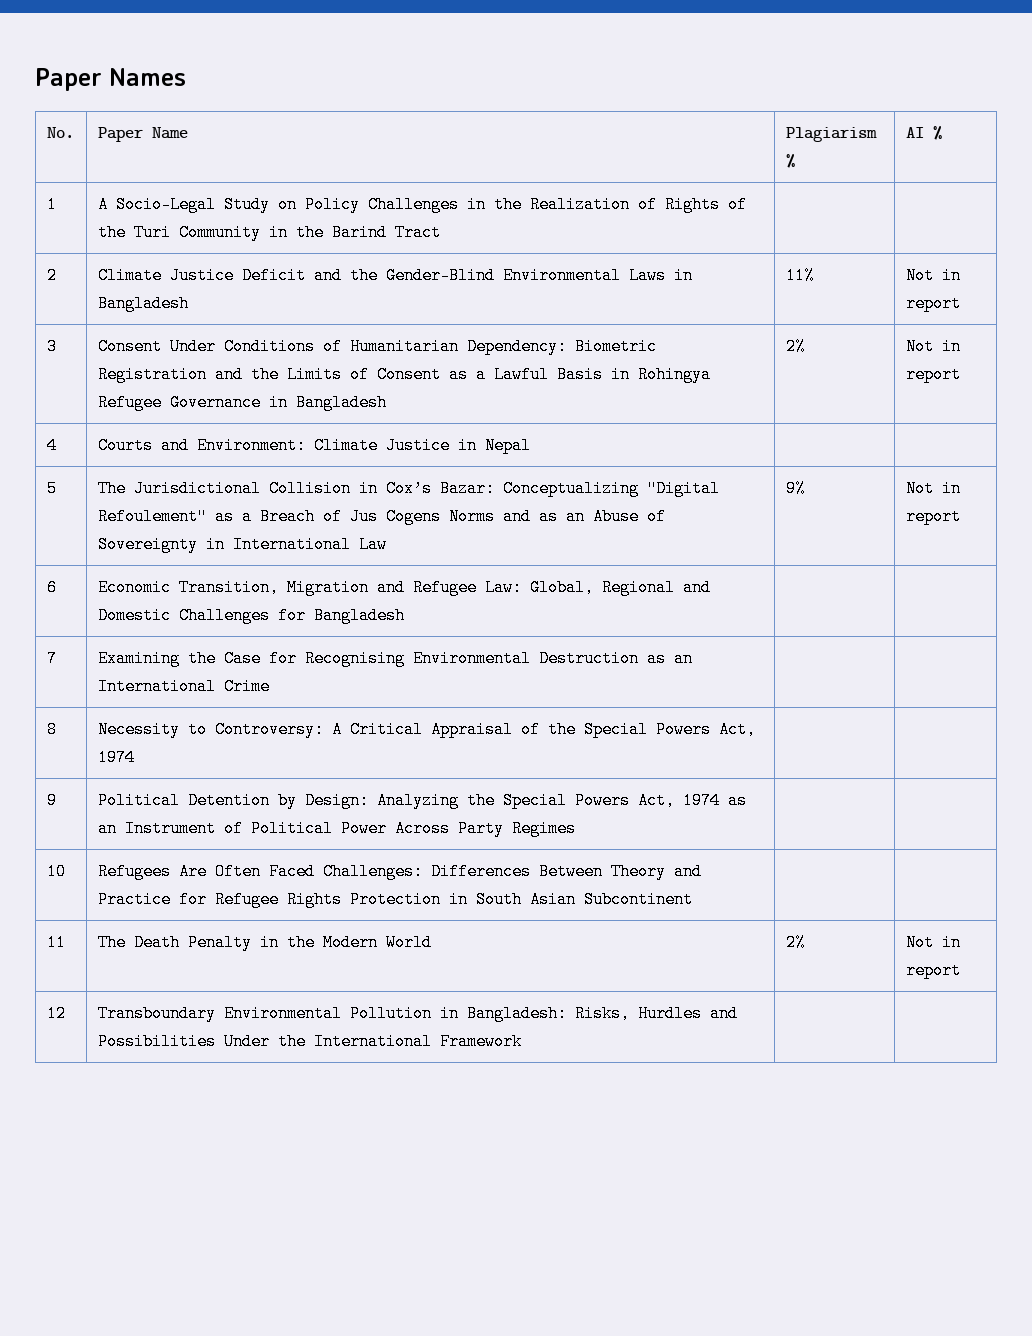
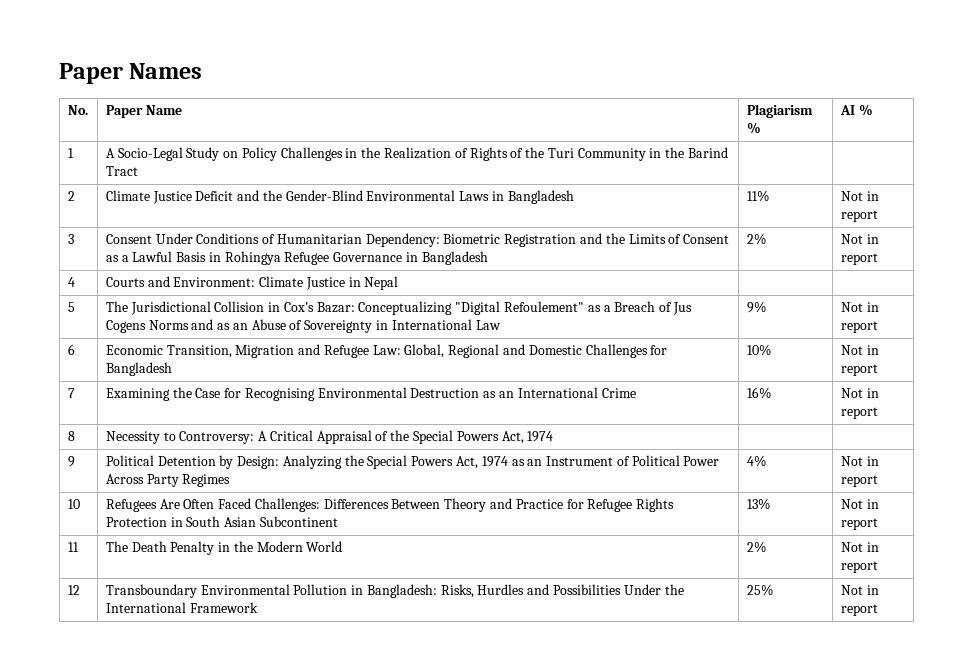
(405, 615) | -> [746,344,771,356] [840,345,879,355] [840,364,878,376] 10% | Not in report
(270, 686) | -> [746,387,771,399] [840,388,879,398] [840,407,878,419] 16% | Not in report
(576, 828) | -> [746,455,766,467] [840,456,879,466] [840,475,878,487] 4% | Not in report
(693, 899) | -> [746,498,770,510] [840,499,879,509] [840,518,878,530] 13% | Not in report
(522, 1041) | -> [746,584,773,596] [840,585,879,595] [840,604,878,616] 25% | Not in report

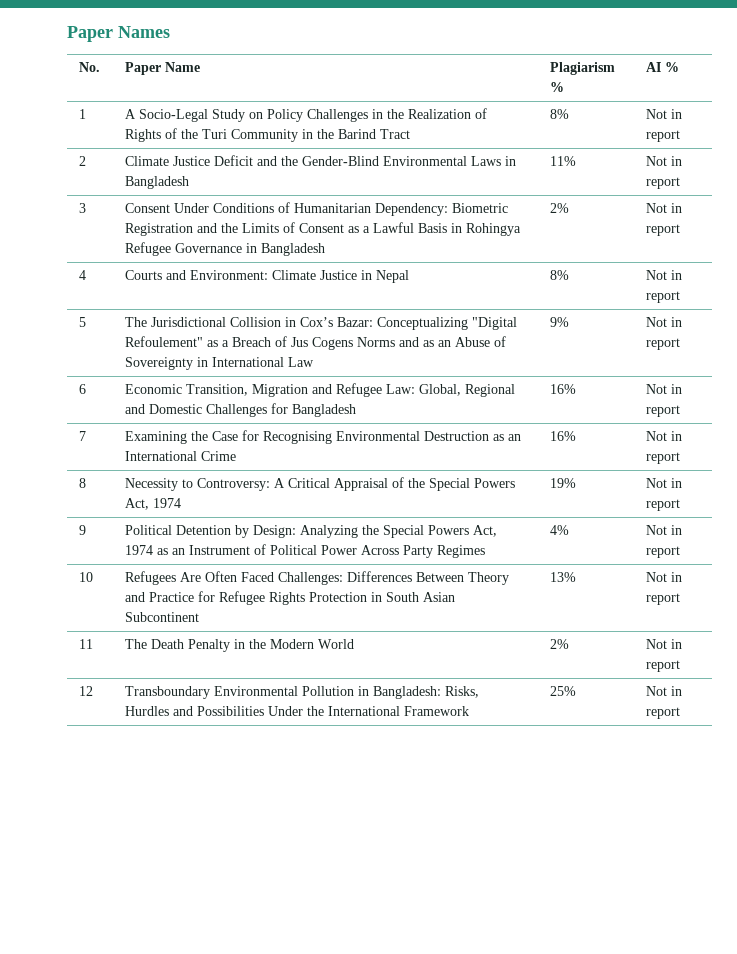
(138, 171) | -> [550,109,570,119] [646,109,683,119] [646,130,681,142] 8% | Not in report
(399, 283) | -> [550,270,570,280] [646,270,683,280] [646,291,681,303] 8% | Not in report
[746,344,771,356] 10% -> [550,384,577,394] 16%
(554, 436) | -> [550,478,577,488] [646,478,683,488] [646,499,681,511] 19% | Not in report

